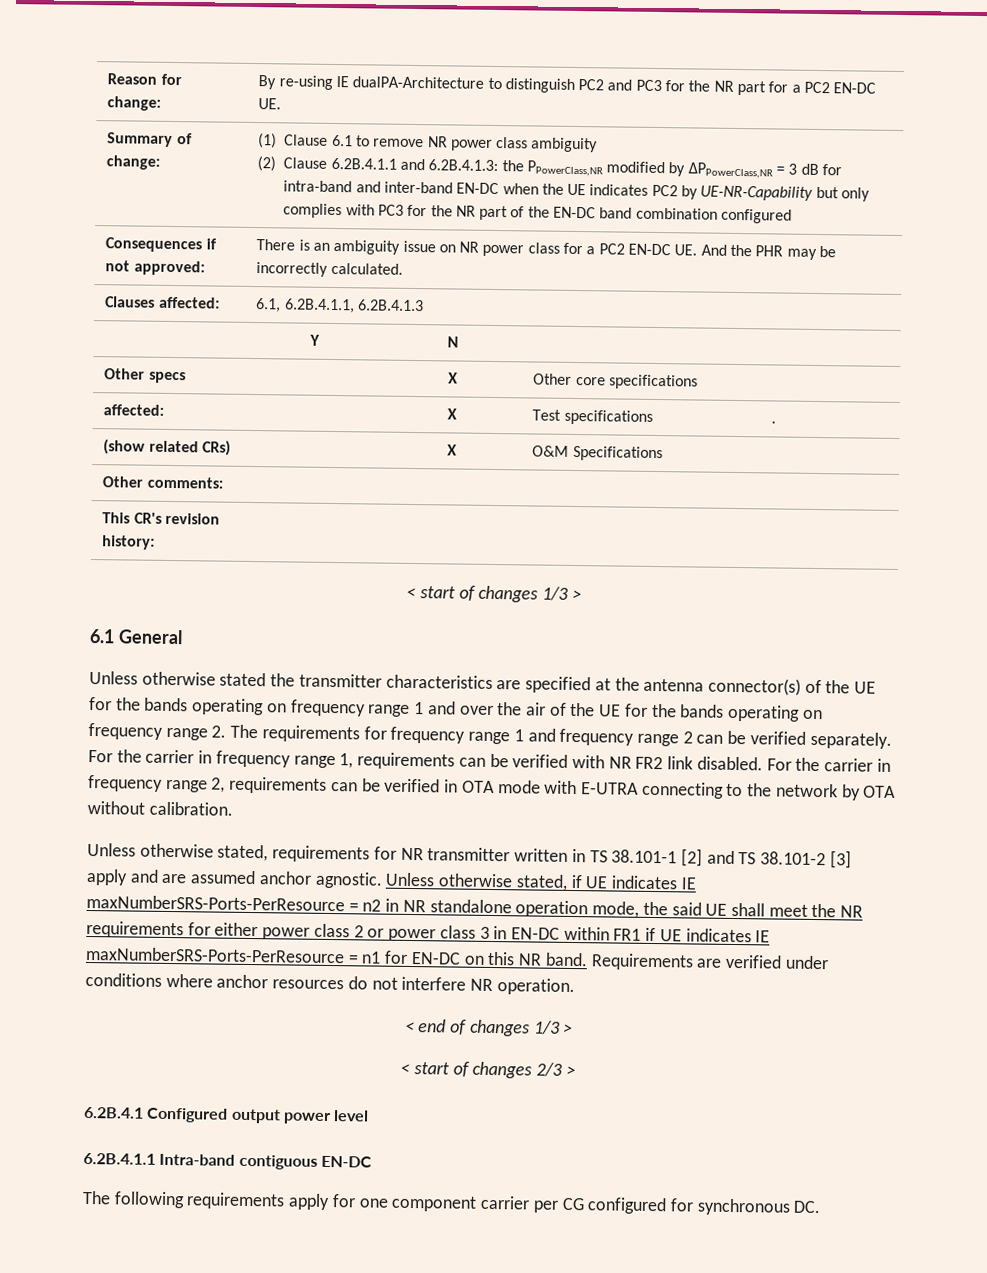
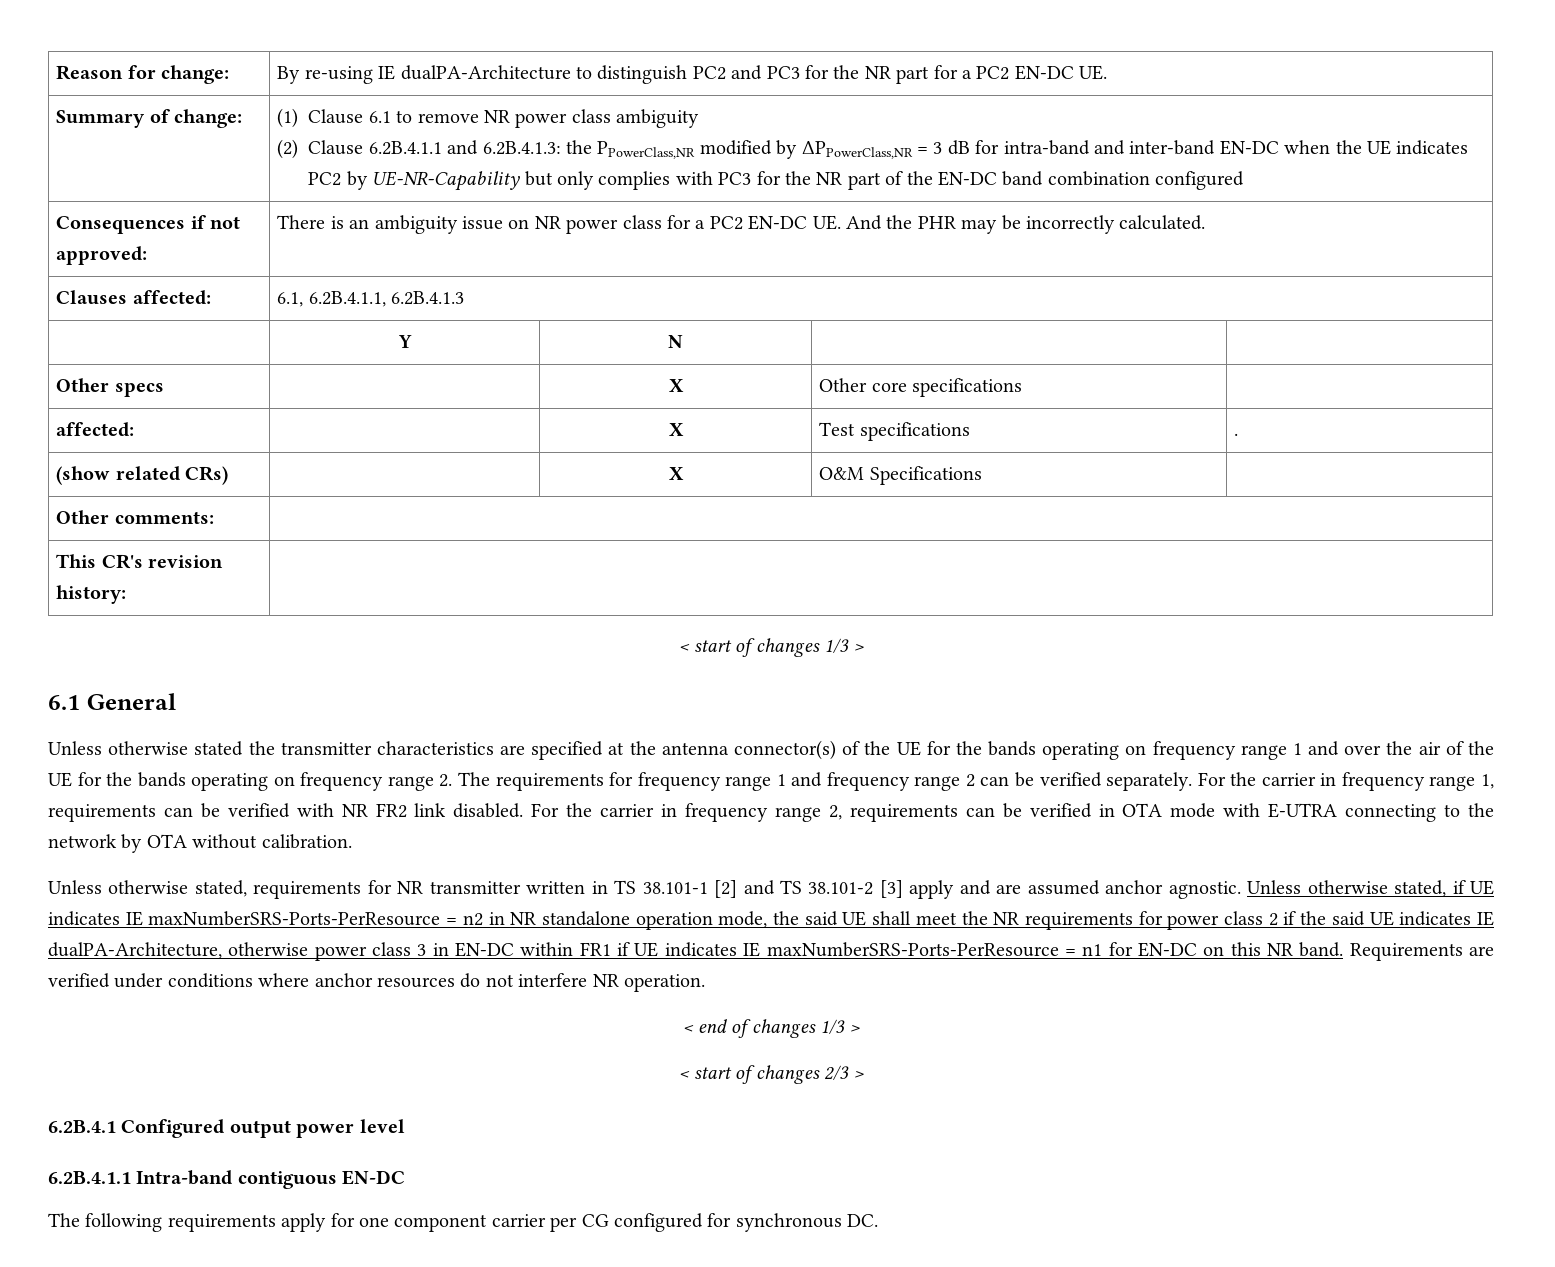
[214,922,259,937] either -> (1163, 918) none
[367,928,385,938] or -> [1283,911,1494,926] [48,942,309,959] if the said UE indicates IE dualPA-Architecture, otherwise

